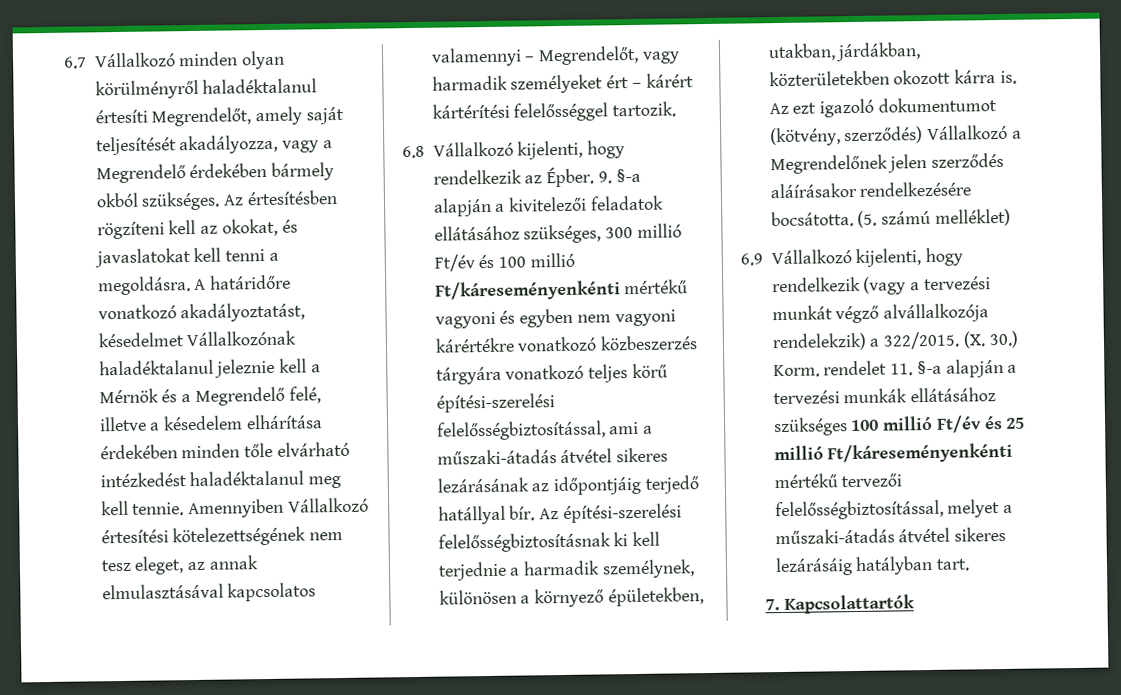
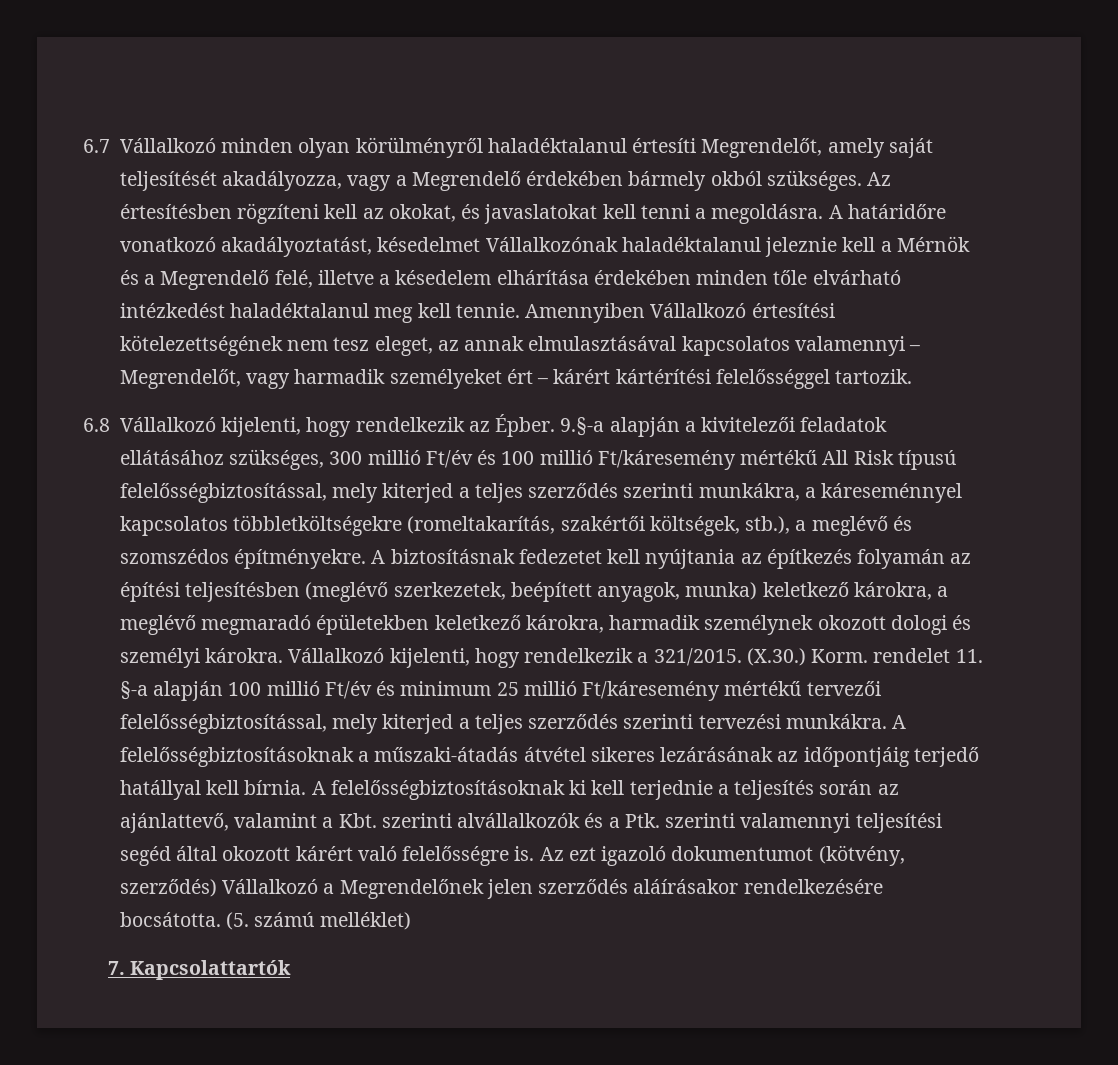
[597,168,641,184] 9. §-a -> [560,417,605,436] 9.§-a
[434,279,689,301] [434,308,676,329] [434,335,699,353] [435,363,668,385] [435,393,555,413] [436,420,640,441] Ft/káreseményenkénti mértékű vagyoni és egyben nem vagyoni kárértékre vonatkozó közbeszerzés tárgyára vonatkozó teljes körű építési-szerelési felelősségbiztosítással, ami -> [597,450,956,470] [119,483,963,503] [119,515,912,536] [119,549,972,569] [119,582,949,602] [119,614,972,635] [119,648,983,668] [119,681,881,701] [119,714,907,734] [119,747,354,767] Ft/káresemény mértékű All Risk típusú felelősségbiztosítással, mely kiterjed a teljes szerződés szerinti munkákra, a káreseménnyel kapcsolatos többletköltségekre (romeltakarítás, szakértői költségek, stb.), a meglévő és szomszédos építményekre. A biztosításnak fedezetet kell nyújtania az építkezés folyamán az építési teljesítésben (meglévő szerkezetek, beépített anyagok, munka) keletkező károkra, a meglévő megmaradó épületekben keletkező károkra, harmadik személynek okozott dologi és személyi károkra. Vállalkozó kijelenti, hogy rendelkezik a 321/2015. (X.30.) Korm. rendelet 11. §-a alapján 100 millió Ft/év és minimum 25 millió Ft/káresemény mértékű tervezői felelősségbiztosítással, mely kiterjed a teljes szerződés szerinti tervezési munkákra. A felelősségbiztosításoknak
[509,503,682,523] [437,531,661,553] [437,559,695,581] [438,587,704,608] [767,42,922,62] [768,69,997,87] bír. Az építési-szerelési felelősségbiztosításnak ki kell terjednie a harmadik személynek, különösen a környező épületekben, utakban, járdákban, közterületekben okozott kárra -> [206,780,899,800] [119,813,942,833] [119,846,510,866] kell bírnia. A felelősségbiztosításoknak ki kell terjednie a teljesítés során az ajánlattevő, valamint a Kbt. szerinti alvállalkozók és a Ptk. szerinti valamennyi teljesítési segéd által okozott kárért való felelősségre
[740,247,964,267] [771,276,991,295] [771,303,990,324] [771,330,1019,352] [772,358,1018,378] [772,387,997,405] [772,415,1026,437] [773,442,1014,464] [773,473,903,489] [774,499,1014,521] [774,526,1007,545] [774,555,971,577] // 6.9 Vállalkozó kijelenti, hogy rendelkezik (vagy a tervezési munkát végző alvállalkozója rendelekzik) a 322/2015. (X. 30.) Korm. rendelet 11. §-a alapján a tervezési munkák ellátásához szükséges 100 millió Ft/év és 25 millió Ft/káreseményenkénti mértékű tervezői felelősségbiztosítással, melyet a műszaki-átadás átvétel sikeres lezárásáig hatályban tart. -> (411, 921) none

